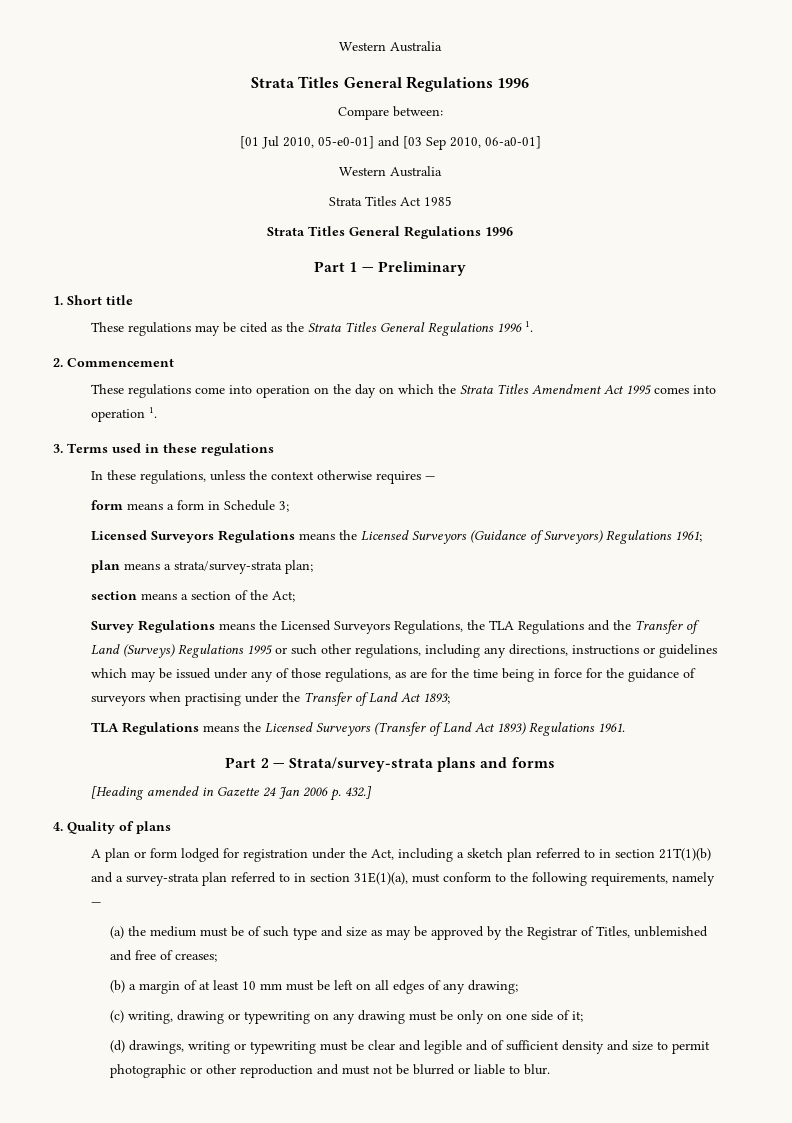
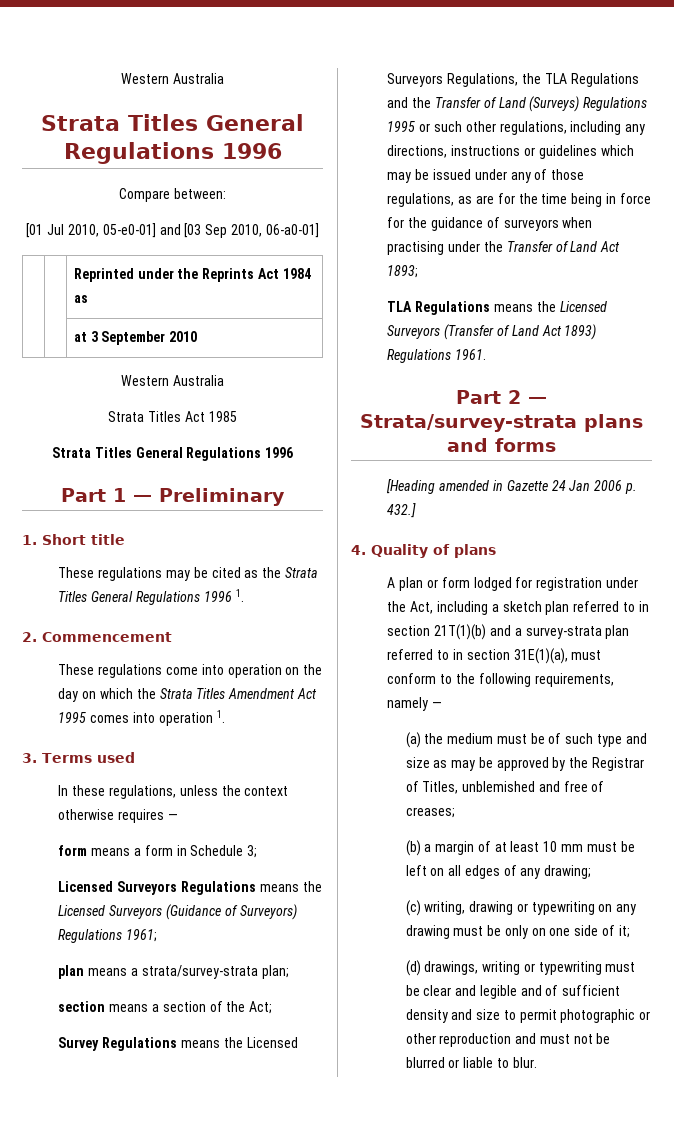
(541, 142) none -> [73,268,311,282] [73,295,88,303] [73,331,198,345] // | | Reprinted under the Reprints Act 1984 as // | | at 3 September 2010
[145,443,274,456] in these regulations -> (135, 757) none

